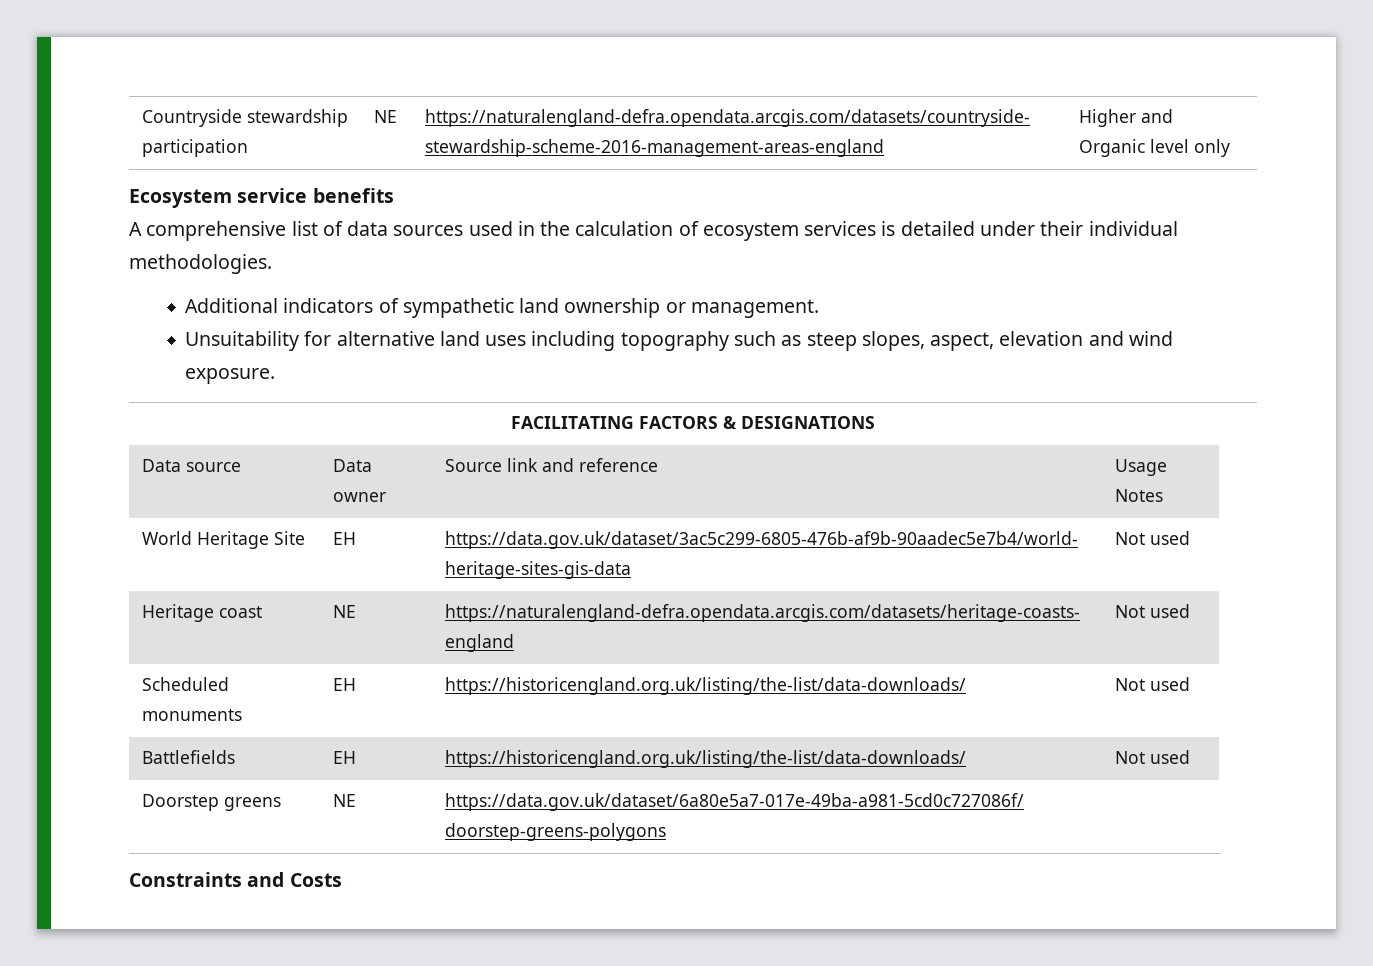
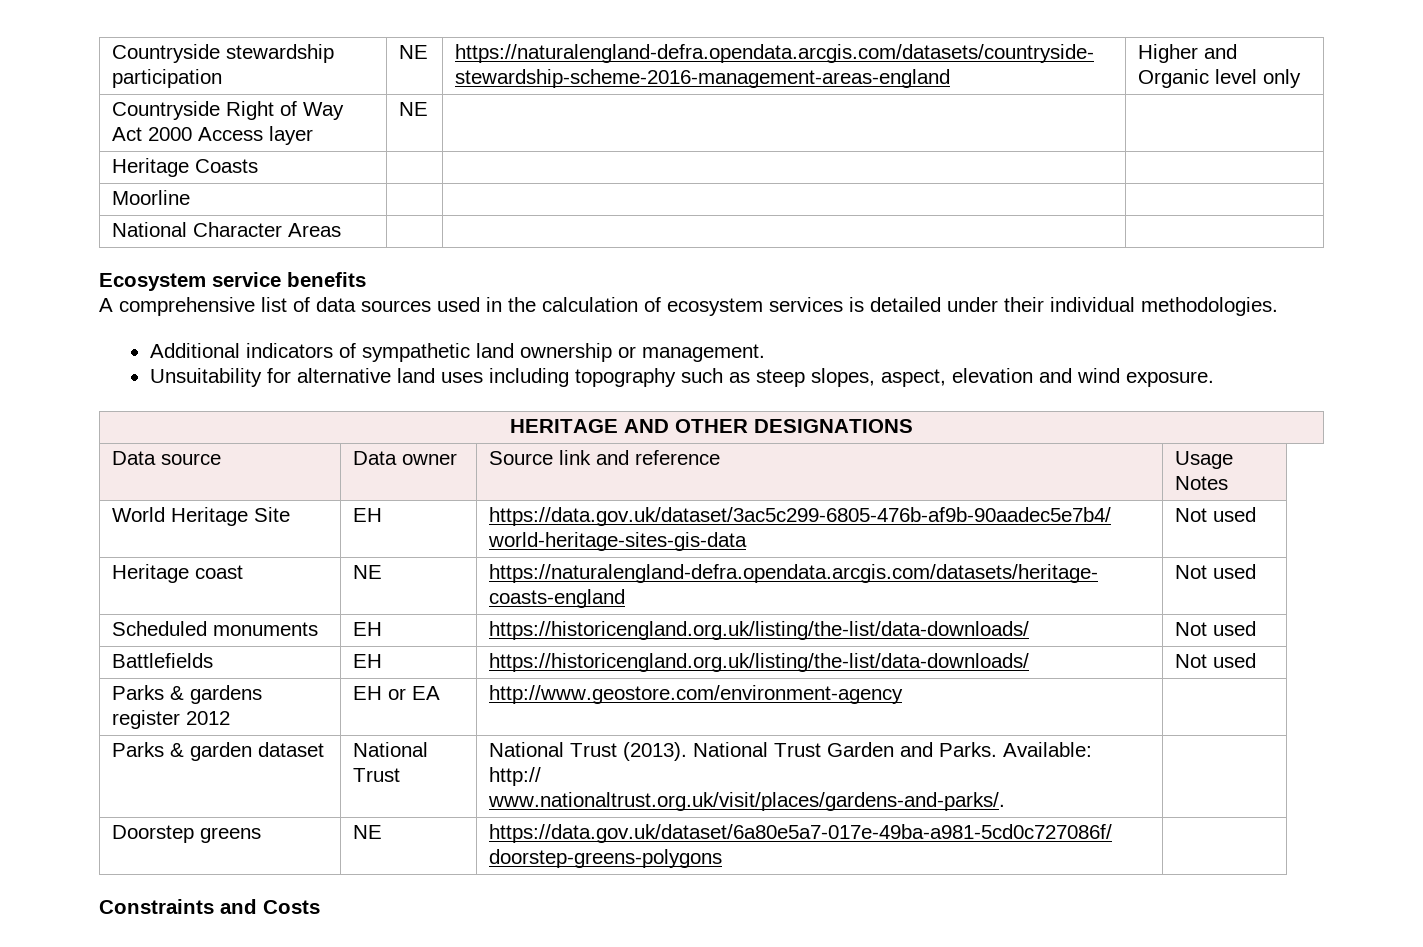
(1231, 148) none -> [112,101,345,120] [112,126,314,145] [399,102,429,116] [112,158,259,177] [112,190,191,205] [112,222,342,237] // Countryside Right of Way Act 2000 Access layer | NE | | // Heritage Coasts | | | // Moorline | | | // National Character Areas | | |
[510,416,737,429] FACILITATING FACTORS & -> [510,419,748,433] HERITAGE AND OTHER
(1191, 757) none -> [112,685,263,704] [112,710,231,729] [353,686,441,700] [489,685,904,704] [112,742,325,761] [353,742,429,757] [353,768,401,782] [489,742,1093,761] [489,767,542,786] [488,792,1006,811] // Parks & gardens register 2012 | EH or EA | http://www.geostore.com/environment-agency | // Parks & garden dataset | National Trust | National Trust (2013). National Trust Garden and Parks. Available: http:// // www.nationaltrust.org.uk/visit/places/gardens-and-parks/. |

